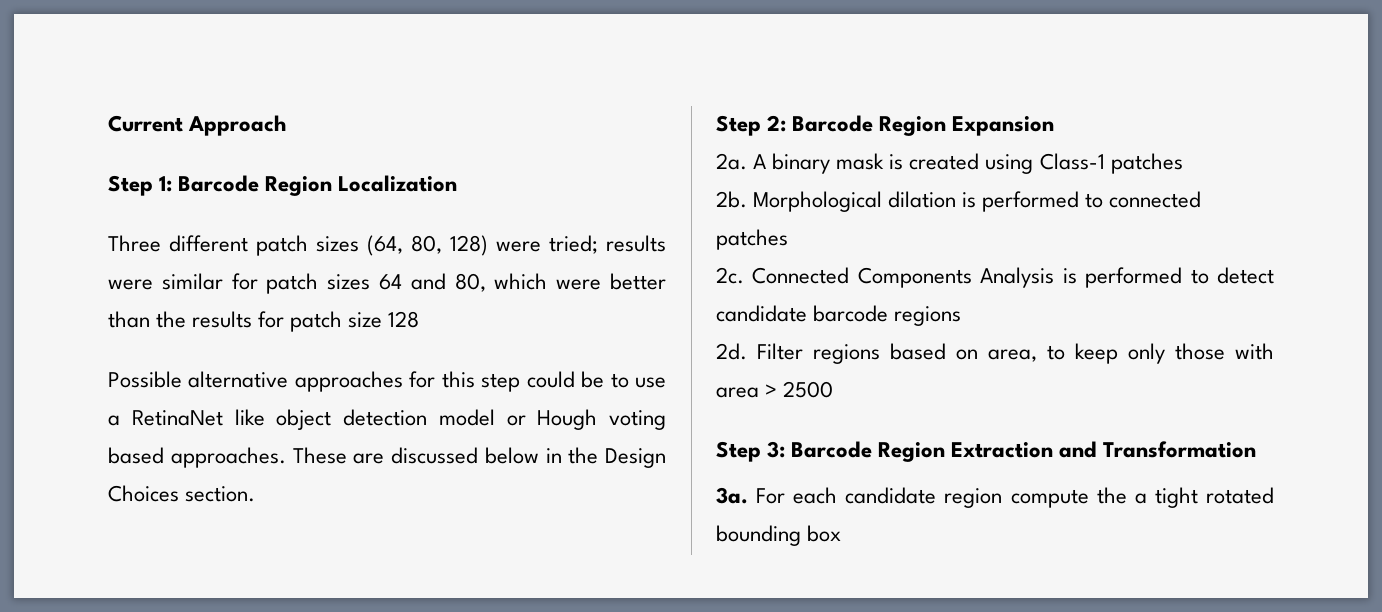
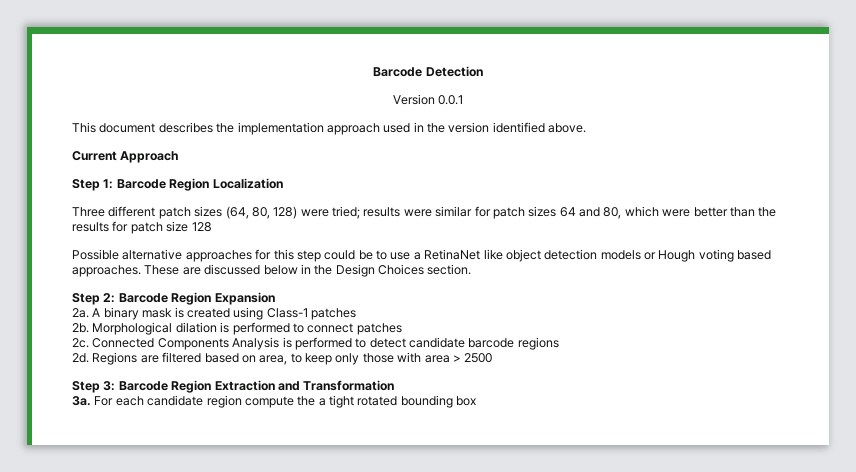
(108, 123) none -> [373,66,483,77] [392,94,464,105] [72,122,587,135] Barcode Detection // Version 0.0.1 // This document describes the implementation approach used in the version identified above. //
[438,409,495,426] model -> [600,250,641,260] models
[1109,191,1202,208] connected -> [307,323,354,333] connect
[757,343,880,364] Filter regions -> [92,352,202,365] Regions are filtered

